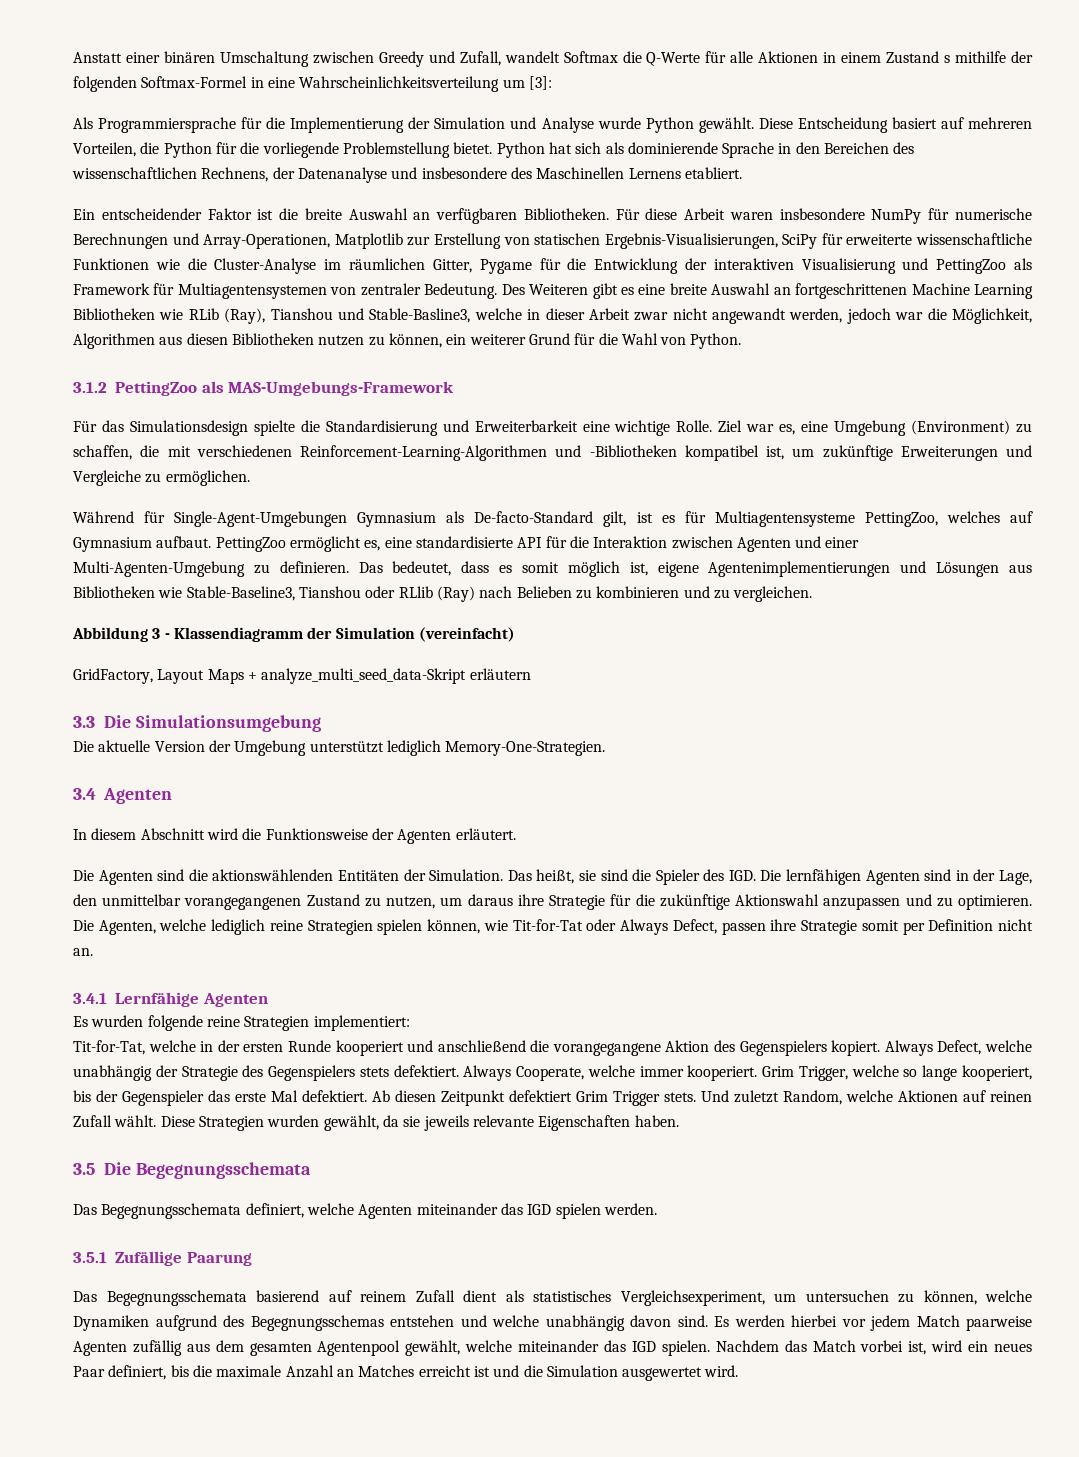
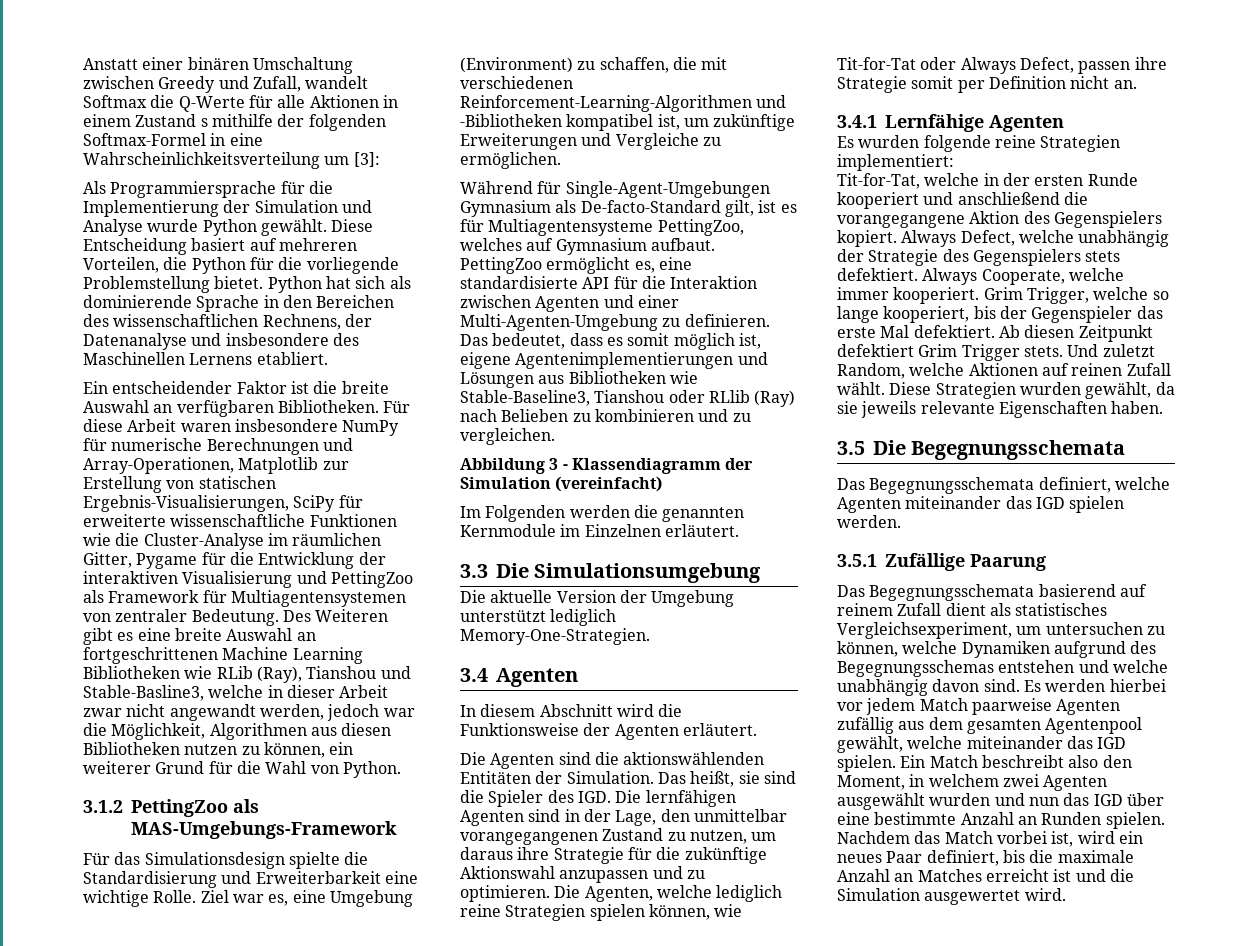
[73,668,531,684] GridFactory, Layout Maps + analyze_multi_seed_data-Skript erläutern -> [460,505,745,522] [460,524,739,537] Im Folgenden werden die genannten Kernmodule im Einzelnen erläutert.
(710, 1348) none -> [900,755,1132,768] [837,774,1108,791] [837,793,1164,810] [837,812,1165,829] Ein Match beschreibt also den Moment, in welchem zwei Agenten ausgewählt wurden und nun das IGD über eine bestimmte Anzahl an Runden spielen.

